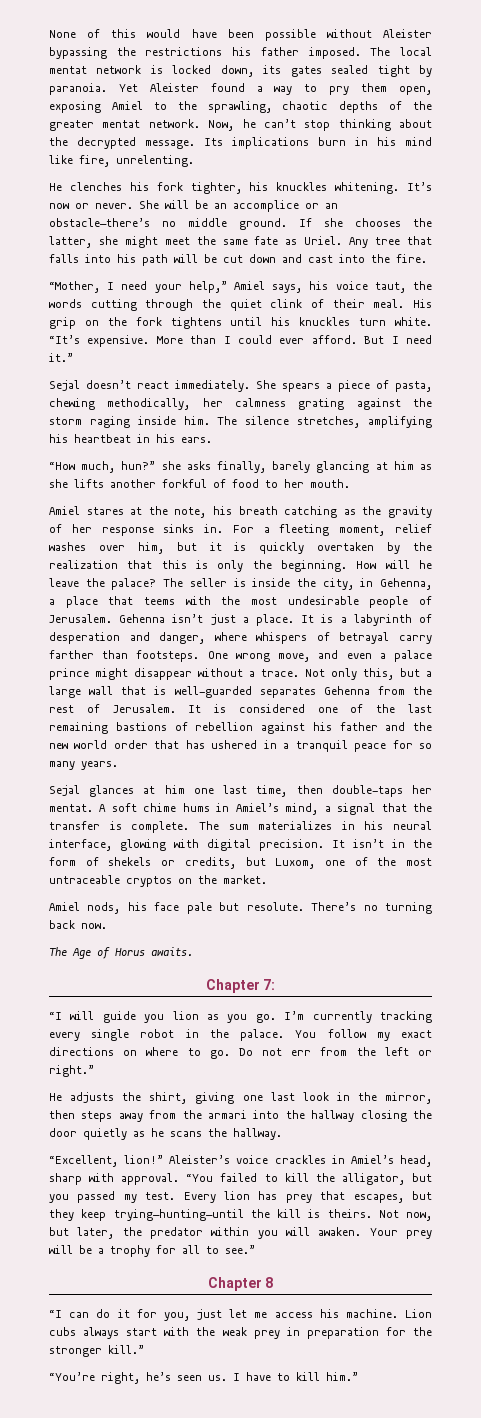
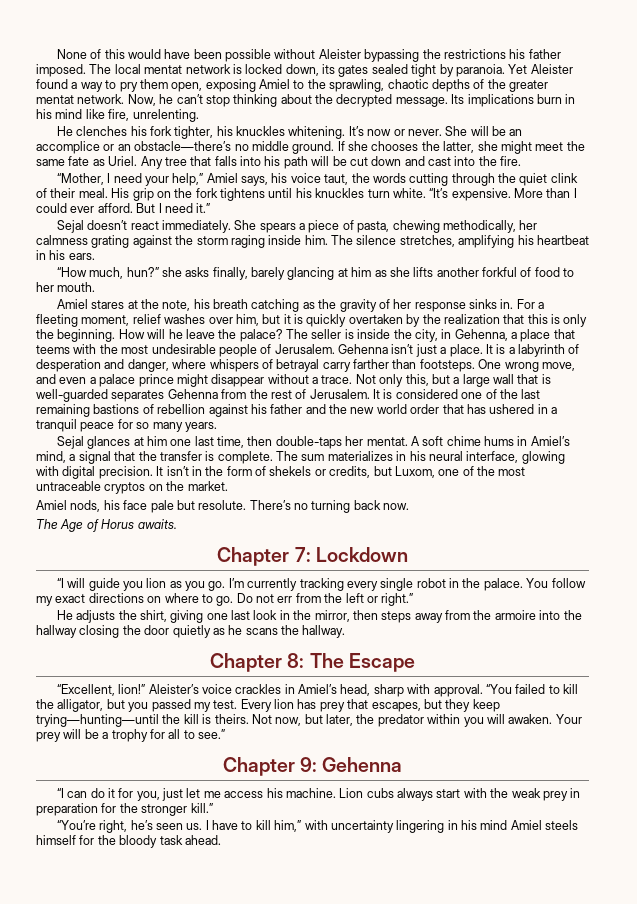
(276, 984) none -> [315,547,408,562] Lockdown
[208,1110,247,1119] armari -> [494,610,536,620] armoire
(282, 1134) none -> [210,653,415,672] // Chapter 8: The Escape
[265,1277,274,1288] 8 -> [300,757,403,772] 9: Gehenna
[326,1372,358,1381] him.” -> [274,820,579,833] [36,835,221,848] him,” with uncertainty lingering in his mind Amiel steels himself for the bloody task ahead.

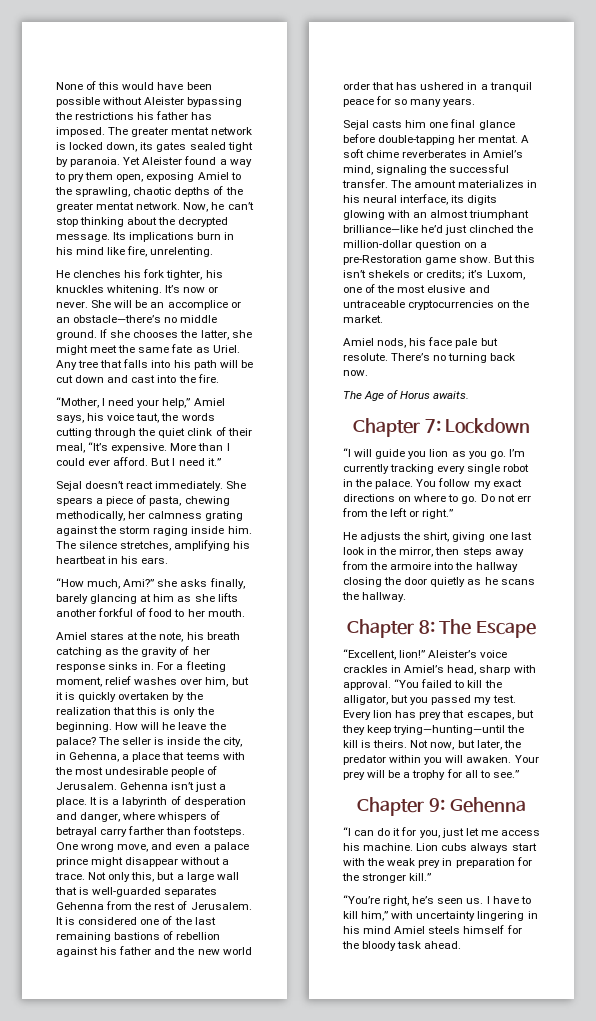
(561, 54) none -> [191,112,213,120] has
[114,64,141,74] local -> [131,127,169,137] greater
[78,188,426,201] meal. His grip on the fork tightens until his knuckles turn white. -> [56,443,85,453] meal,
[126,267,159,277] hun?” -> [123,579,155,587] Ami?”
[87,436,342,449] glances at him one last time, then double-taps -> [372,119,515,130] [343,134,456,145] casts him one final glance before double-tapping
[484,436,515,446] hums -> [402,150,468,158] reverberates
[69,451,325,464] a signal that the transfer is complete. The sum -> [376,164,510,175] [342,179,457,188] signaling the successful transfer. The amount
[521,451,565,464] [36,466,392,479] glowing with digital precision. It isn’t in the form of shekels or credits, but -> [451,195,498,205] [343,210,530,220] [343,225,534,235] [343,240,488,250] [343,255,536,265] [343,270,484,280] its digits glowing with an almost triumphant brilliance—like he’d just clinched the million-dollar question on a pre-Restoration game show. But this isn’t shekels or credits; it’s
[36,481,146,494] untraceable cryptos -> [427,285,490,293] [343,300,495,310] elusive and untraceable cryptocurrencies

